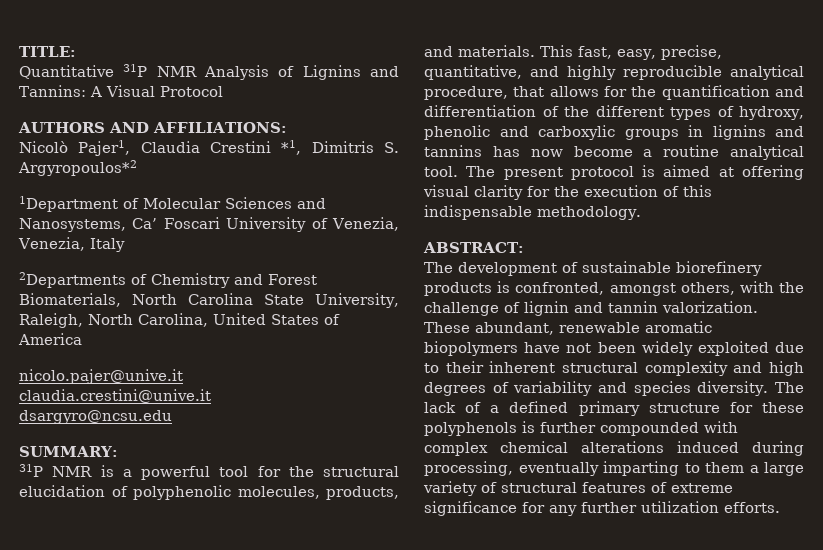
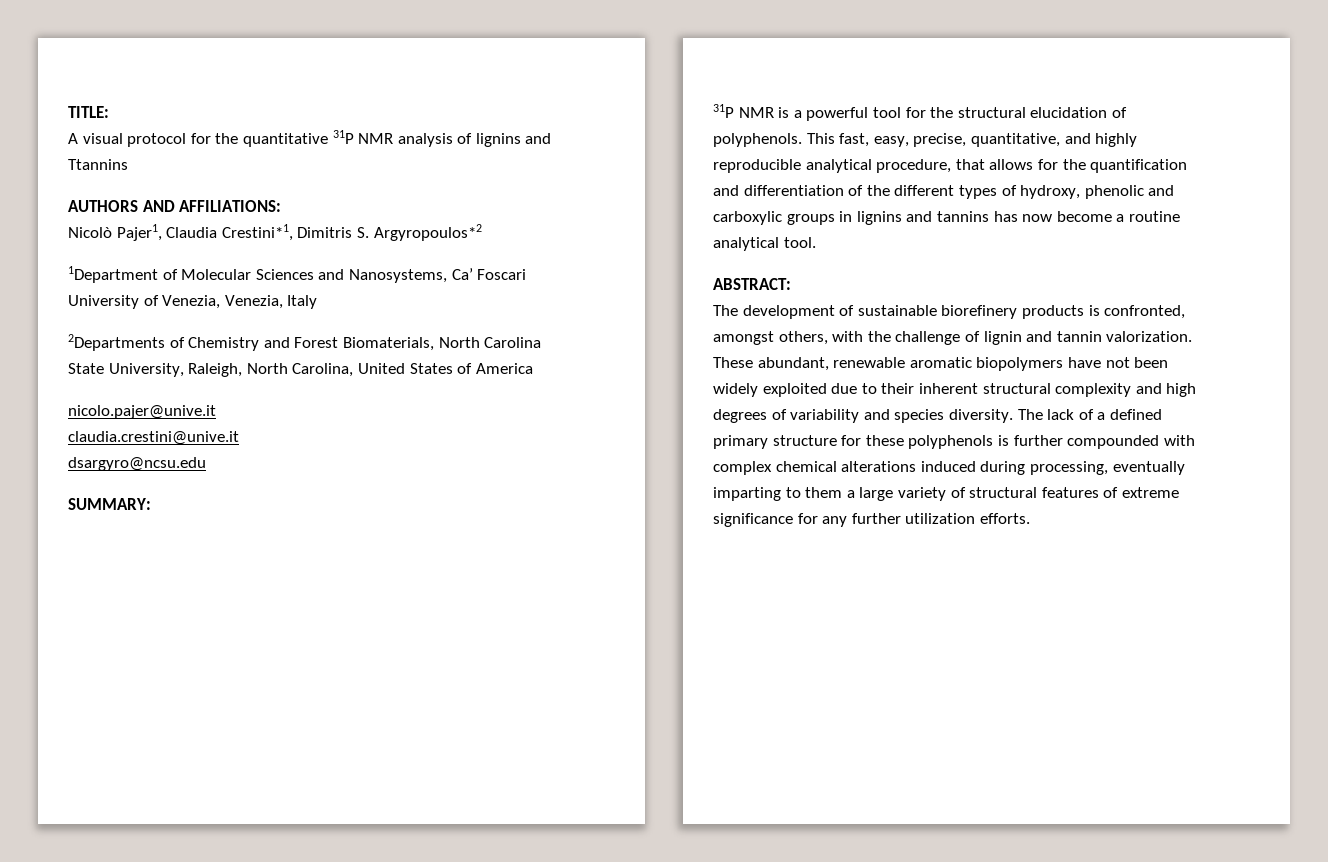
[19,64,399,80] [19,85,223,97] Quantitative 31P NMR Analysis of Lignins and Tannins: A Visual Protocol -> [68,130,552,147] [68,159,128,170] A visual protocol for the quantitative 31P NMR analysis of lignins and Ttannins
[210,140,302,155] Crestini *1, -> [221,224,293,241] Crestini*1,
[133,485,399,500] [424,45,535,57] polyphenolic molecules, products, and materials. -> [713,133,802,147] polyphenols.
[466,165,804,180] [423,185,712,200] [424,205,641,220] The present protocol is aimed at offering visual clarity for the execution of this indispensable methodology. -> (816, 242) none

